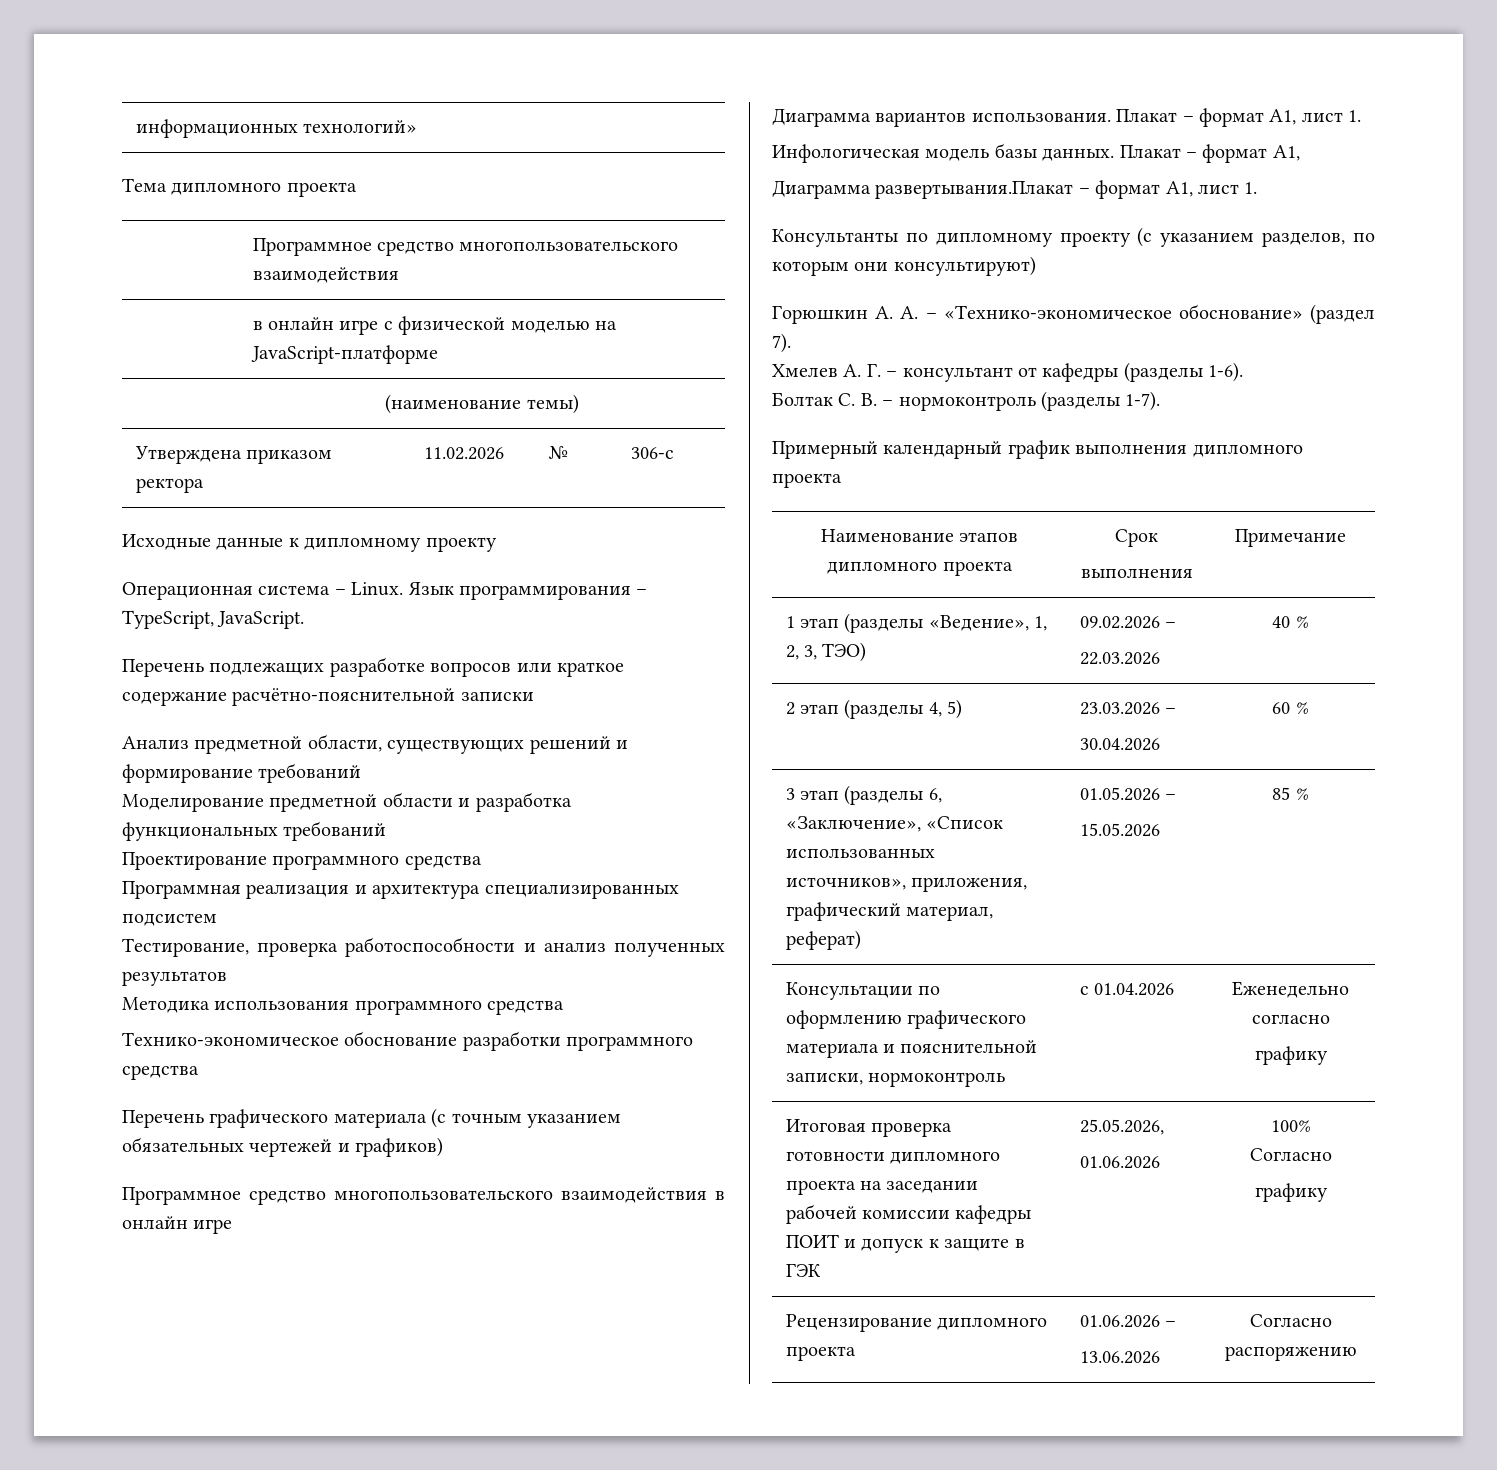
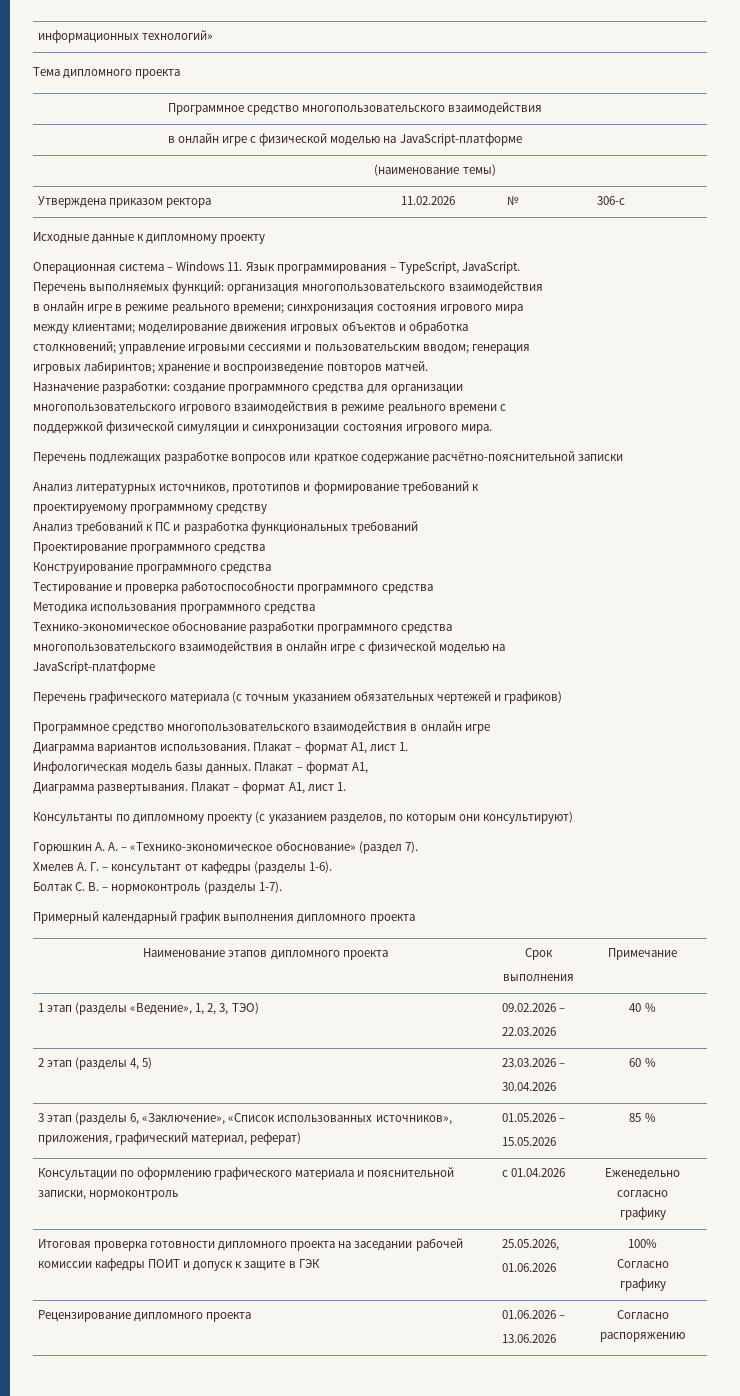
[351,582,404,596] Linux. -> [176,261,243,271] Windows 11.
(305, 620) none -> [33,281,543,294] [33,301,524,314] [33,321,468,334] [33,341,530,354] [33,361,428,374] [33,381,463,394] [33,401,506,414] [33,421,492,434] // Перечень выполняемых функций: организация многопользовательского взаимодействия // в онлайн игре в режиме реального времени; синхронизация состояния игрового мира // между клиентами; моделирование движения игровых объектов и обработка // столкновений; управление игровыми сессиями и пользовательским вводом; генерация // игровых лабиринтов; хранение и воспроизведение повторов матчей. // Назначение разработки: создание программного средства для организации // многопользовательского игрового взаимодействия в режиме реального времени с // поддержкой физической симуляции и синхронизации состояния игрового мира.
[194,734,611,754] предметной области, существующих решений -> [76,484,301,494] литературных источников, прототипов
[122,792,453,812] // Моделирование предметной области -> [471,484,479,491] [33,504,268,514] [33,521,171,534] к // проектируемому программному средству // Анализ требований к ПС
[122,881,679,899] [122,913,217,926] [122,937,725,957] [122,971,227,986] Программная реализация и архитектура специализированных подсистем // Тестирование, проверка работоспособности и анализ полученных результатов -> [33,562,272,574] [33,581,433,594] Конструирование программного средства // Тестирование и проверка работоспособности программного средства
(199, 1072) none -> [33,641,505,654] [33,661,155,674] // многопользовательского взаимодействия в онлайн игре с физической моделью на // JavaScript-платформе
[875,181,1074,199] развертывания.Плакат -> [97,782,231,794] развертывания. Плакат

